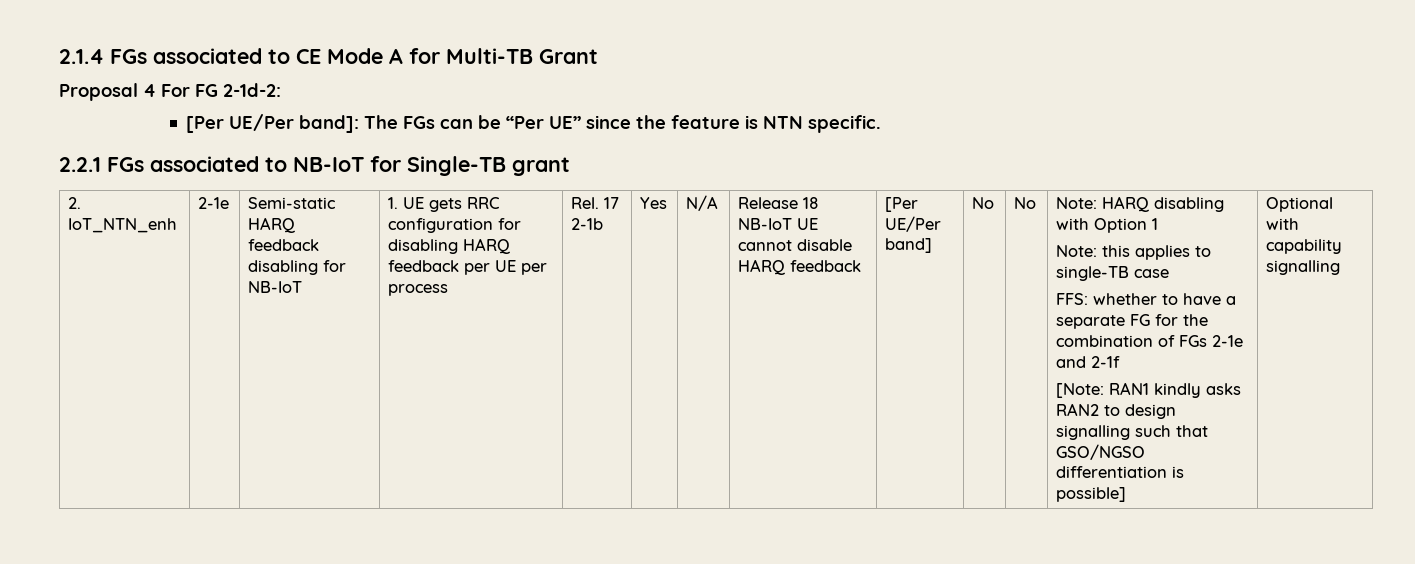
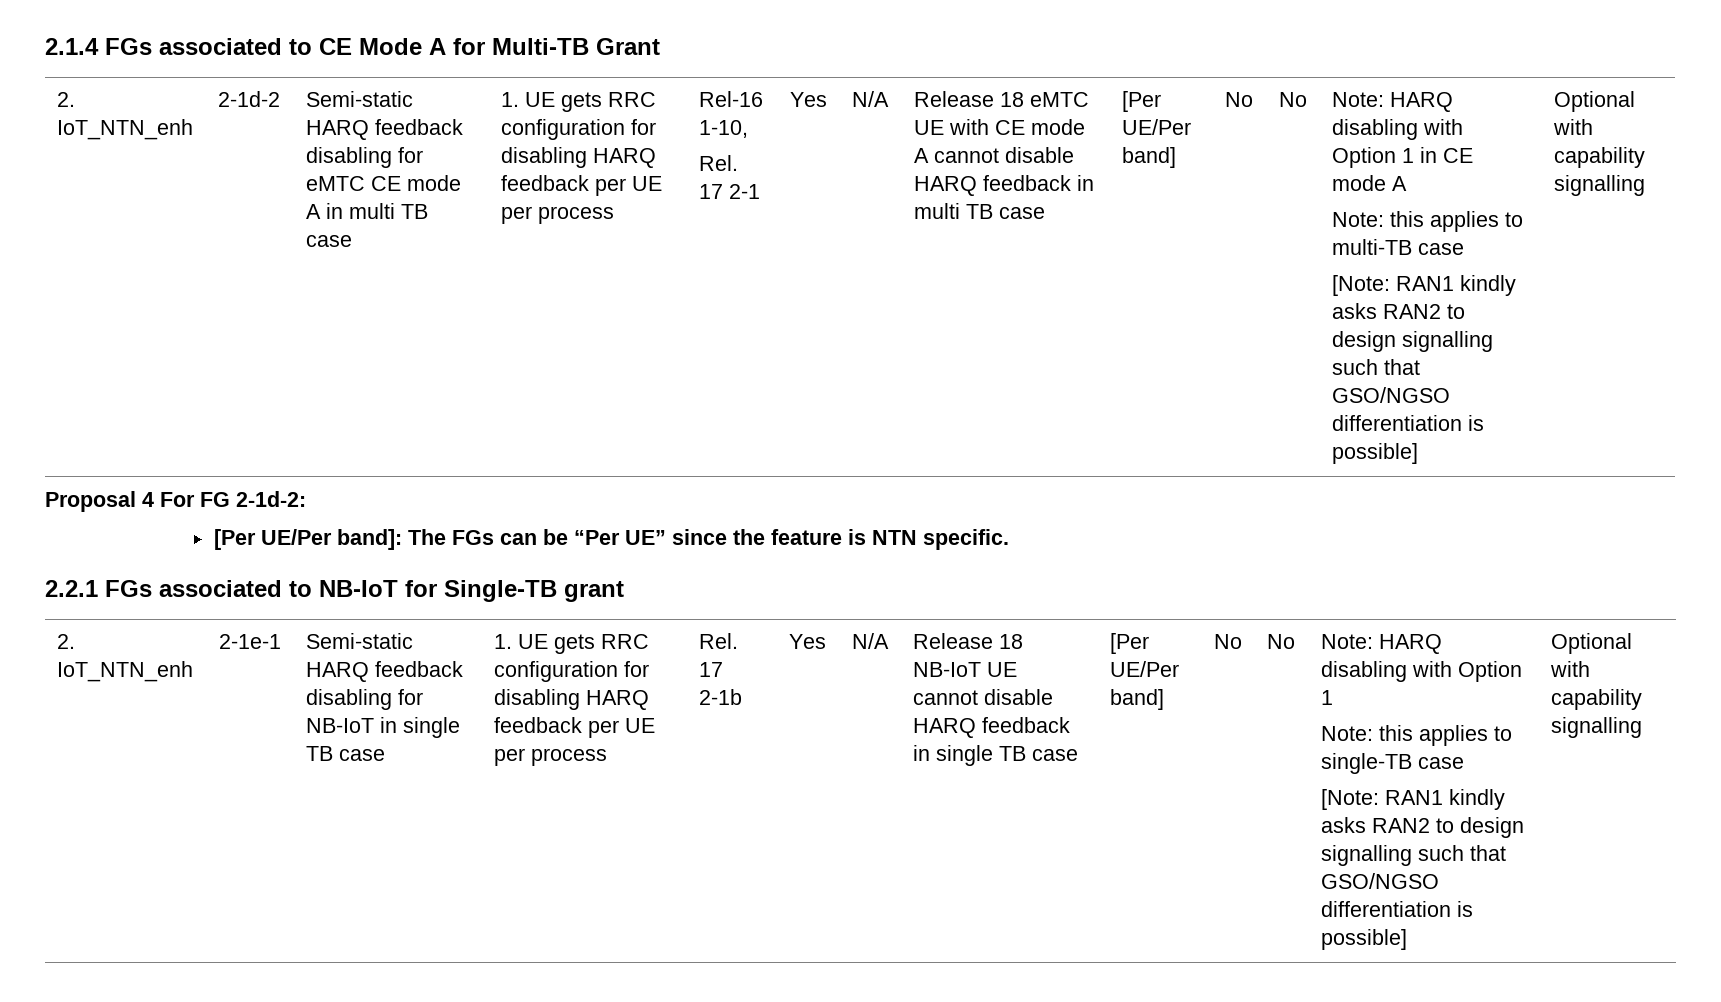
(598, 56) none -> [57,92,76,107] [57,119,194,140] [218,91,281,107] [306,91,414,107] [306,119,464,140] [306,147,424,168] [306,175,462,191] [306,203,429,219] [306,235,353,247] [501,92,657,112] [501,119,657,140] [501,147,657,168] [501,175,663,196] [501,206,615,224] [699,91,764,107] [699,120,749,138] [699,155,739,171] [699,184,761,199] [790,92,828,107] [852,91,890,107] [914,91,1090,107] [914,119,1086,135] [914,147,1075,163] [914,175,1095,196] [914,203,1046,219] [1122,91,1162,112] [1122,119,1192,135] [1122,147,1177,168] [1225,92,1254,107] [1279,92,1308,107] [1332,92,1454,112] [1332,119,1464,140] [1332,147,1474,168] [1332,175,1408,191] [1332,211,1524,232] [1332,239,1465,255] [1332,275,1517,296] [1332,303,1466,319] [1332,331,1494,352] [1332,359,1421,375] [1332,387,1451,403] [1332,415,1485,431] [1332,443,1419,464] [1554,91,1636,112] [1553,119,1594,135] [1554,147,1646,168] [1554,175,1646,196] // 2. IoT_NTN_enh | 2-1d-2 | Semi-static HARQ feedback disabling for eMTC CE mode A in multi TB case | 1. UE gets RRC configuration for disabling HARQ feedback per UE per process | Rel-16 1-10, // Rel. 17 2-1 | Yes | N/A | Release 18 eMTC UE with CE mode A cannot disable HARQ feedback in multi TB case | [Per UE/Per band] | No | No | Note: HARQ disabling with Option 1 in CE mode A // Note: this applies to multi-TB case // [Note: RAN1 kindly asks RAN2 to design signalling such that GSO/NGSO differentiation is possible] | Optional with capability signalling
[198,197,230,209] 2-1e -> [219,634,282,649] 2-1e-1
(303, 287) none -> [380,717,461,738] [306,746,386,761] in single TB case
(862, 266) none -> [913,745,1079,766] in single TB case
[1056,293,1237,305] [1056,314,1209,329] [1056,335,1244,347] [1056,356,1121,368] // FFS: whether to have a separate FG for the combination of FGs 2-1e and 2-1f -> (1465, 763) none

